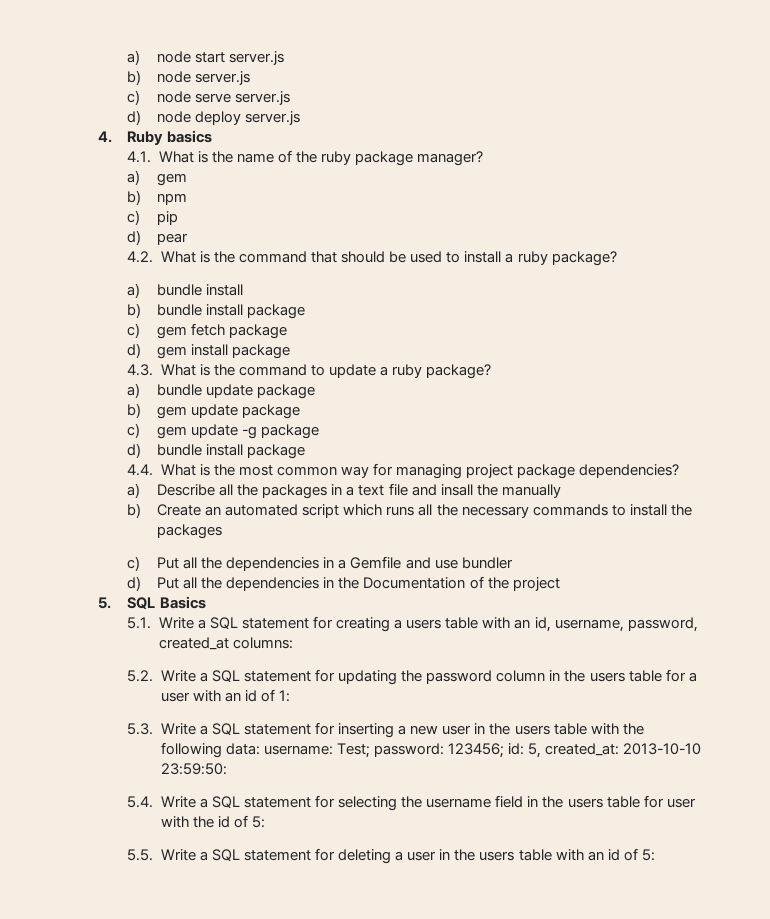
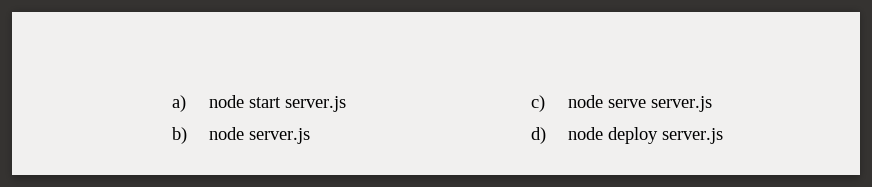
[97,130,212,145] [127,150,484,166] [127,170,188,186] [127,190,188,205] [127,210,179,225] [127,230,189,245] [127,251,617,266] [127,283,244,298] [127,303,306,319] [127,323,288,339] [127,343,291,359] [127,364,492,379] [127,383,316,399] [127,403,301,419] [127,423,320,439] [127,443,306,459] [127,463,680,479] [127,483,561,499] [127,503,692,518] [157,524,223,539] [127,556,513,571] [127,576,560,591] [97,596,206,609] [127,616,698,632] [158,637,294,650] [127,669,697,685] [160,689,291,702] [127,722,644,738] [160,742,702,758] [160,763,227,775] [127,795,696,811] [160,815,266,828] [127,848,655,864] // 4. Ruby basics // 4.1. What is the name of the ruby package manager? // a) gem // b) npm // c) pip // d) pear // 4.2. What is the command that should be used to install a ruby package? // a) bundle install // b) bundle install package // c) gem fetch package // d) gem install package // 4.3. What is the command to update a ruby package? // a) bundle update package // b) gem update package // c) gem update -g package // d) bundle install package // 4.4. What is the most common way for managing project package dependencies? // a) Describe all the packages in a text file and insall the manually // b) Create an automated script which runs all the necessary commands to install the packages // c) Put all the dependencies in a Gemfile and use bundler // d) Put all the dependencies in the Documentation of the project // 5. SQL Basics // 5.1. Write a SQL statement for creating a users table with an id, username, password, created_at columns: // 5.2. Write a SQL statement for updating the password column in the users table for a user with an id of 1: // 5.3. Write a SQL statement for inserting a new user in the users table with the following data: username: Test; password: 123456; id: 5, created_at: 2013-10-10 23:59:50: // 5.4. Write a SQL statement for selecting the username field in the users table for user with the id of 5: // 5.5. Write a SQL statement for deleting a user in the users table with an id of 5: -> (723, 136) none

